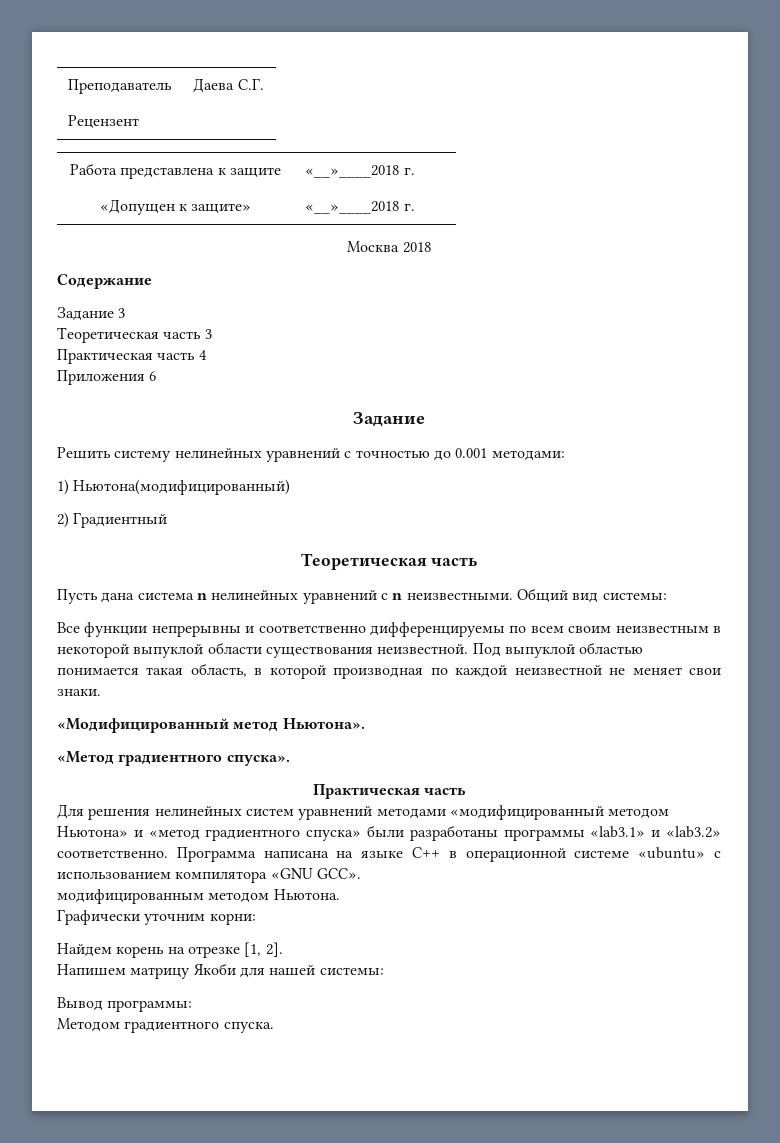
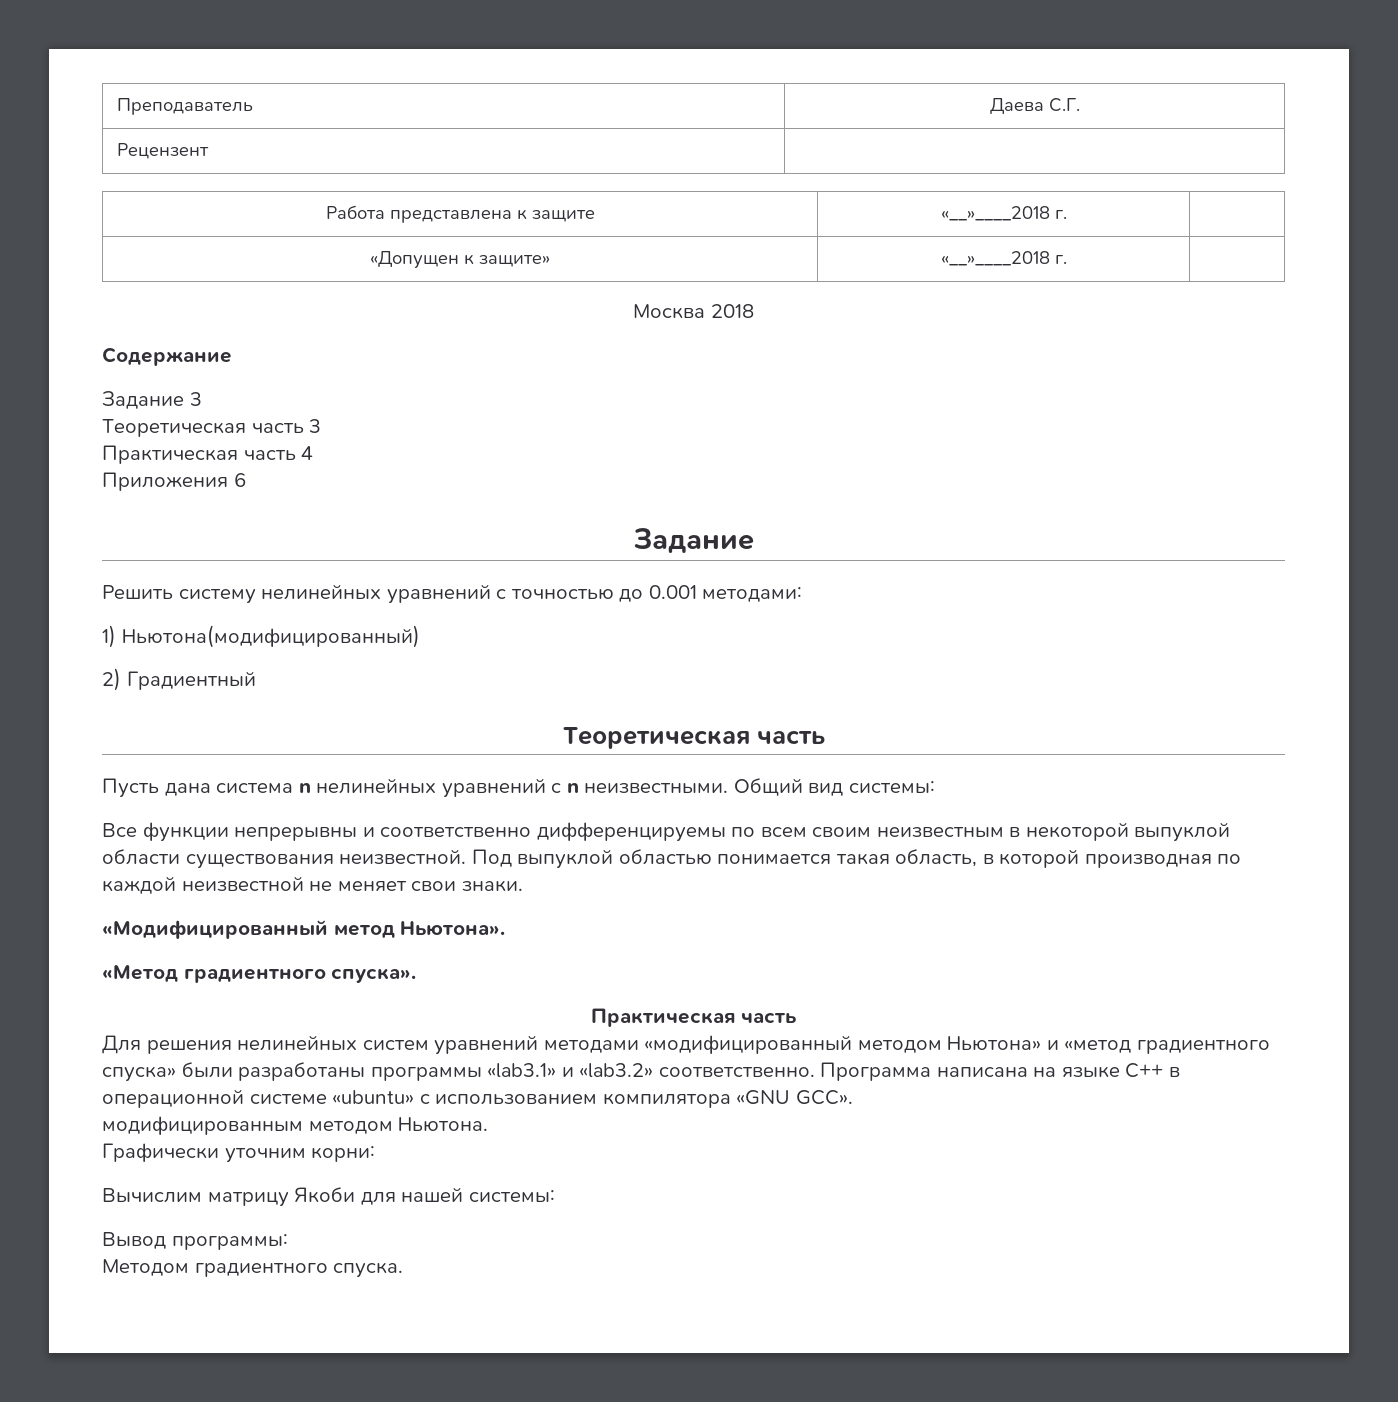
[57,942,283,958] [57,964,126,976] Найдем корень на отрезке [1, 2]. // Напишем -> [102,1188,202,1203] Вычислим

